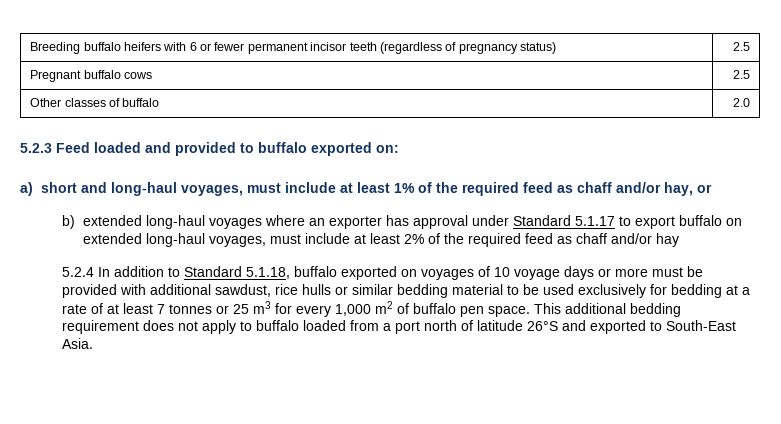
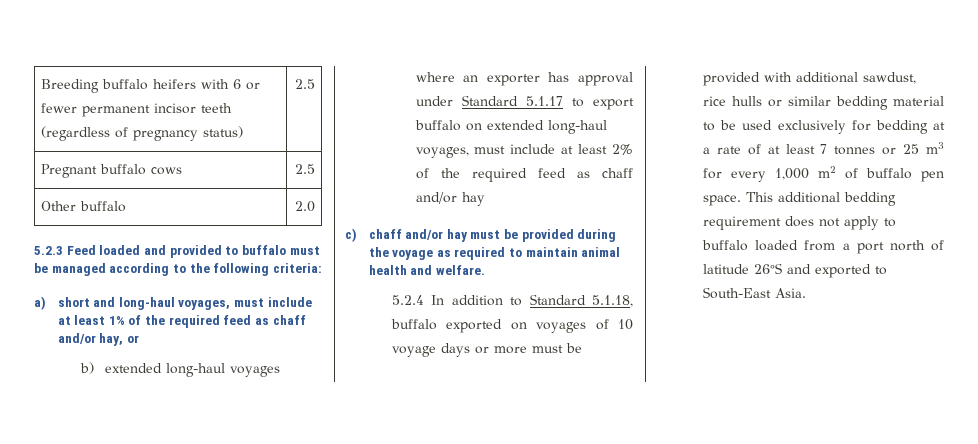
[64,98,120,107] classes of -> (76, 206) none
[311,142,399,156] exported on: -> [289,246,320,255] [34,263,322,276] must be managed according to the following criteria:
(680, 240) none -> [345,228,617,242] [368,247,621,260] [368,265,485,275] // c) chaff and/or hay must be provided during the voyage as required to maintain animal health and welfare.

